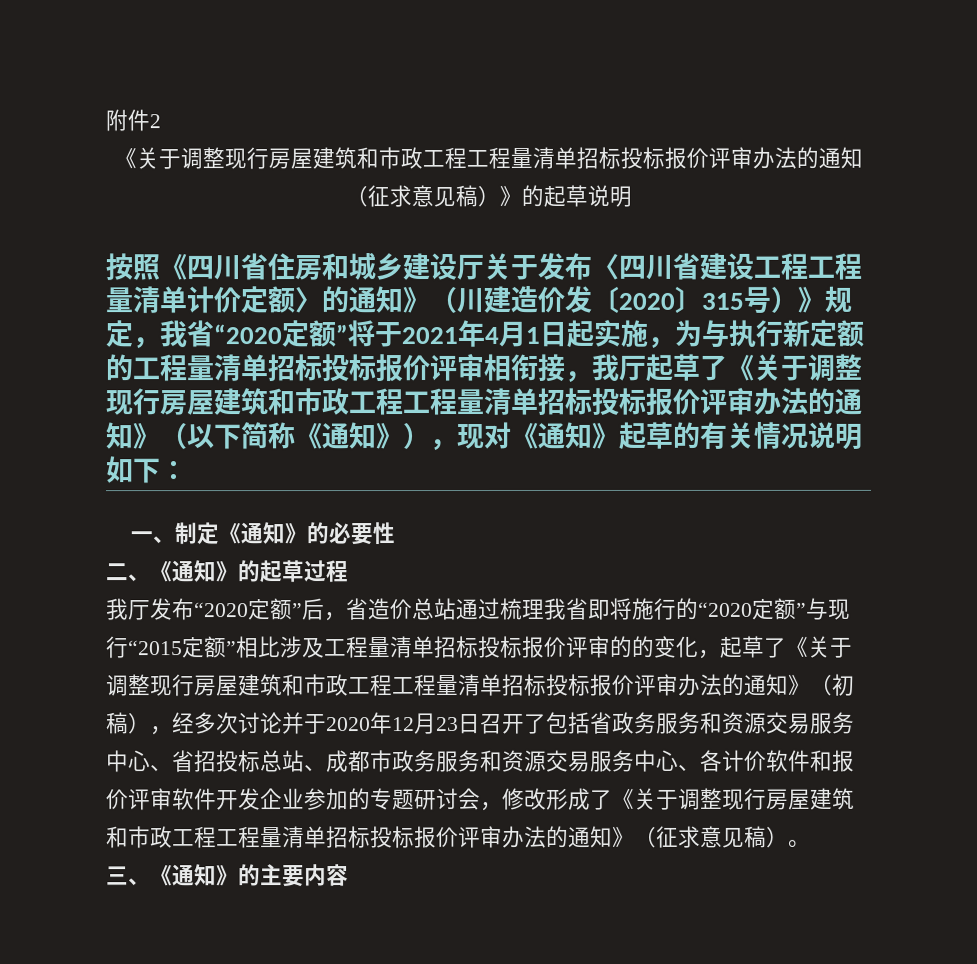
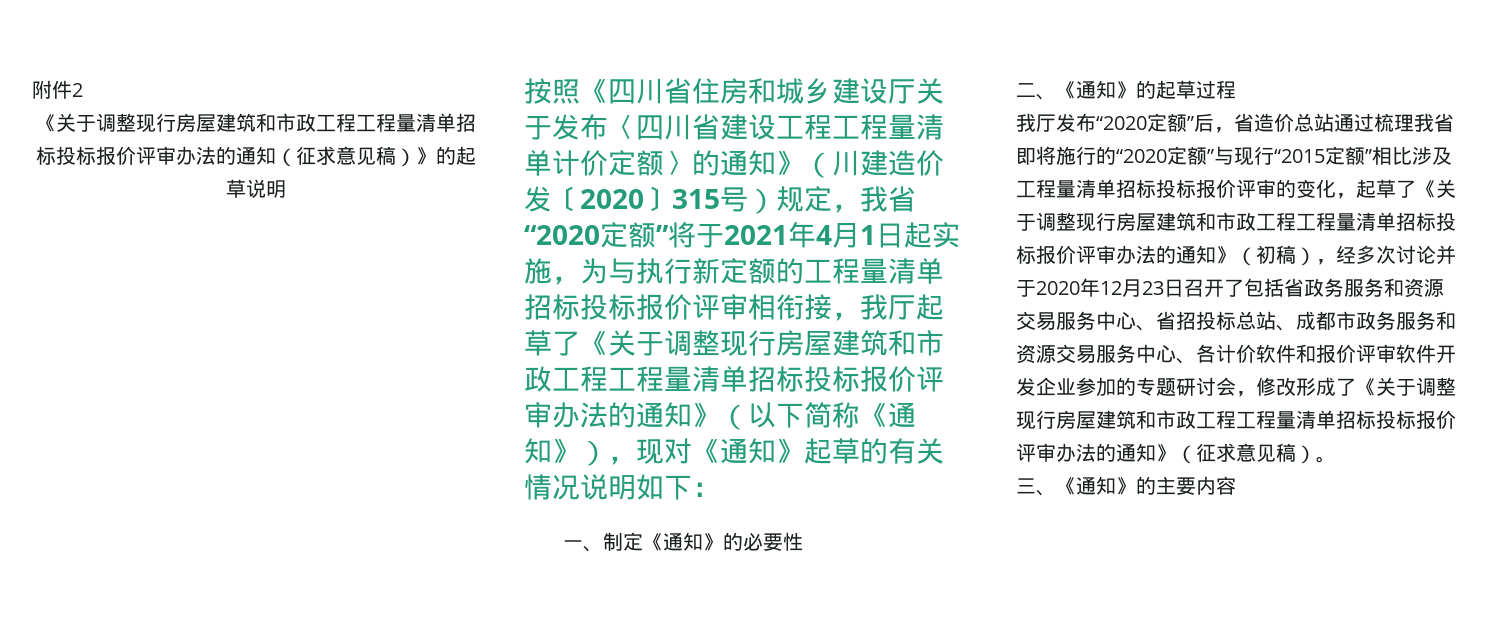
[797,286,825,313] 》 -> (776, 201) none
[632,635,655,658] 的 -> (1296, 188) none

